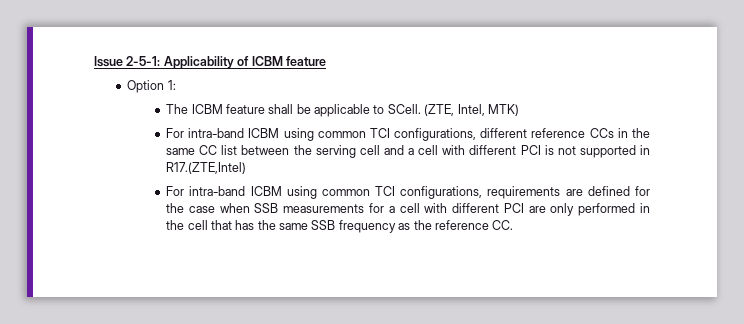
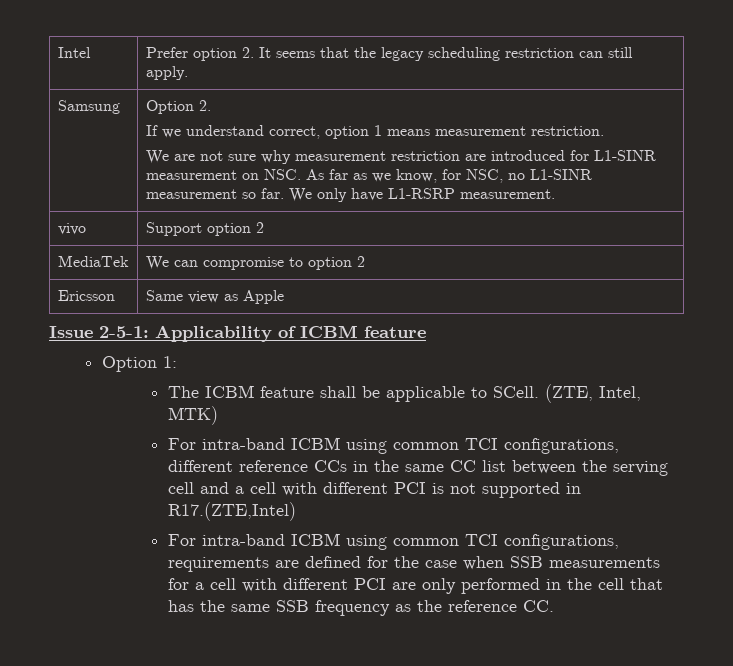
(94, 61) none -> [57,47,91,58] [145,47,633,61] [145,66,188,80] [57,100,120,114] [145,100,211,114] [145,125,604,139] [145,150,656,164] [145,169,592,183] [145,188,555,202] [57,223,86,235] [145,222,264,236] [57,255,129,267] [145,256,365,270] [57,290,115,301] [145,290,284,304] Intel | Prefer option 2. It seems that the legacy scheduling restriction can still apply. // Samsung | Option 2. // If we understand correct, option 1 means measurement restriction. // We are not sure why measurement restriction are introduced for L1-SINR measurement on NSC. As far as we know, for NSC, no L1-SINR measurement so far. We only have L1-RSRP measurement. // vivo | Support option 2 // MediaTek | We can compromise to option 2 // Ericsson | Same view as Apple //

